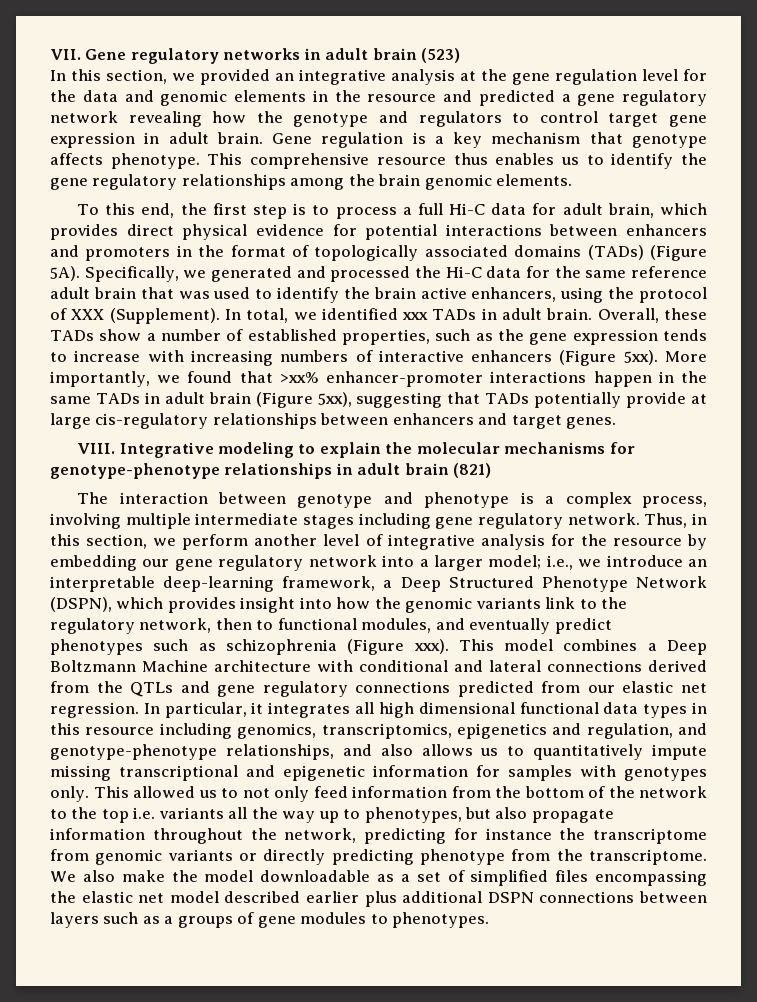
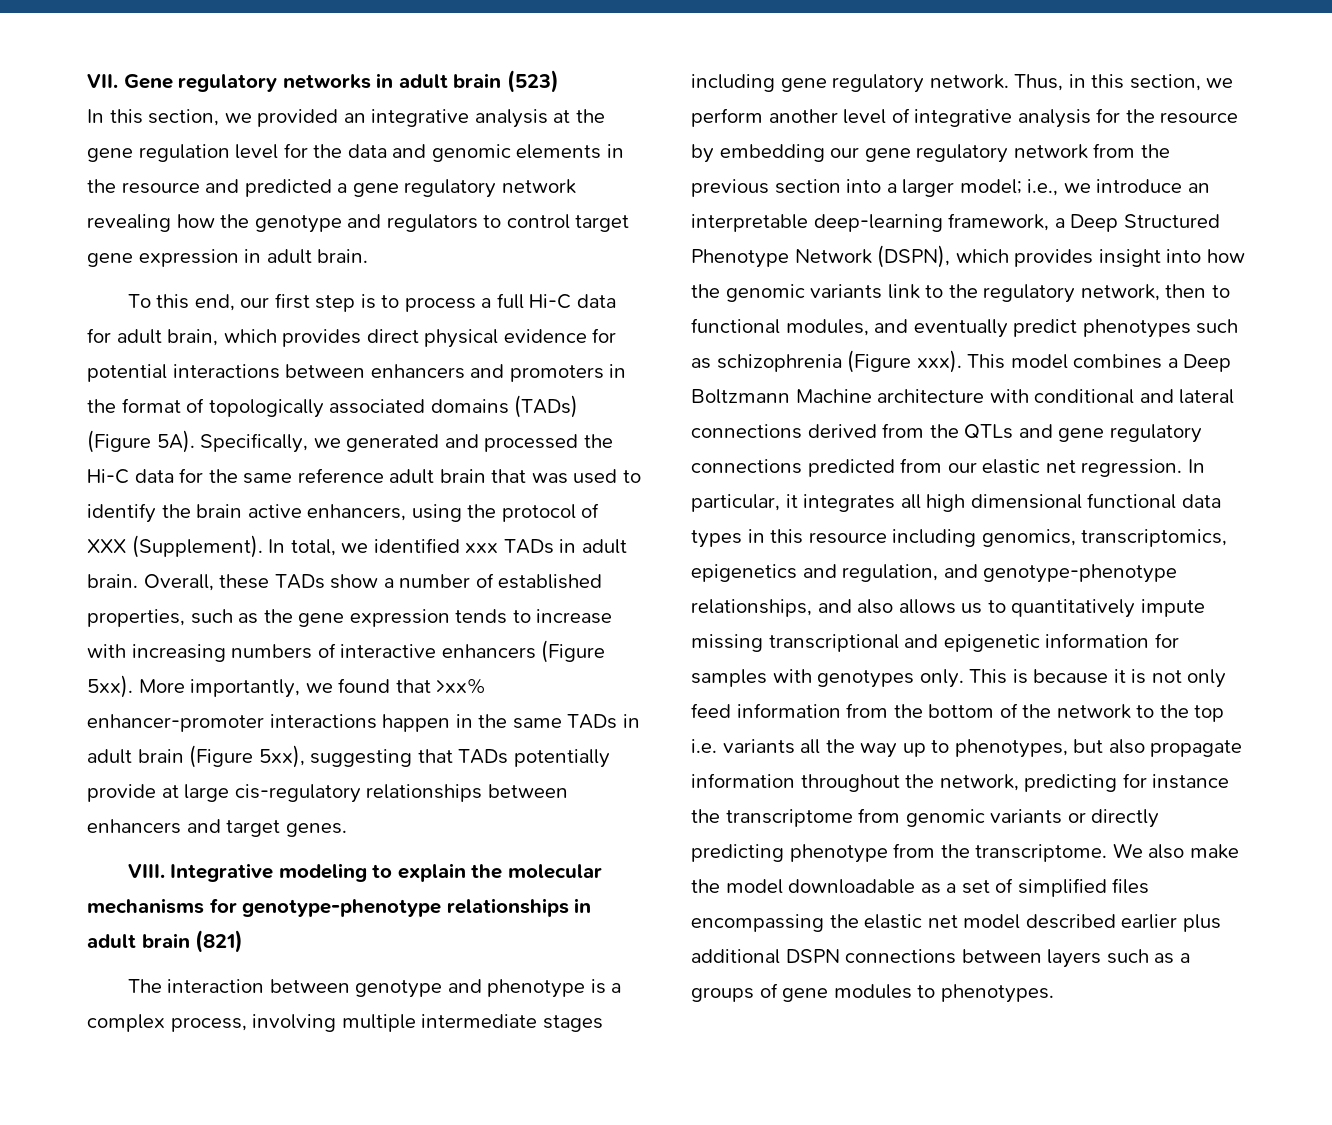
[272,132,707,148] [50,153,708,169] [50,174,573,190] Gene regulation is a key mechanism that genotype affects phenotype. This comprehensive resource thus enables us to identify the gene regulatory relationships among the brain genomic elements. -> (369, 256) none
[180,203,207,215] the -> [240,297,270,308] our
(377, 561) none -> [1093,143,1170,158] [691,179,841,197] from the previous section
[133,786,238,798] allowed us to -> [1012,669,1147,684] is because it is

